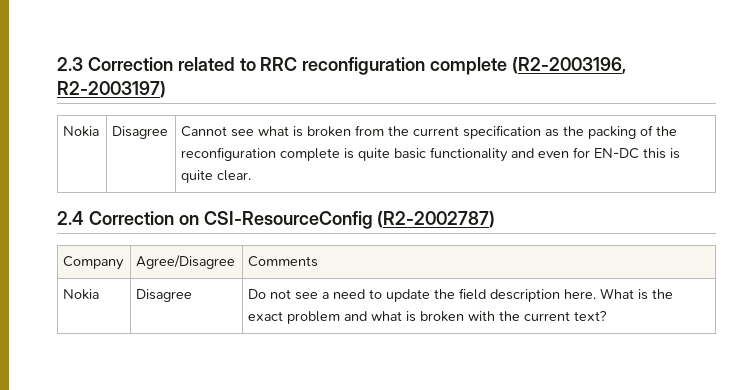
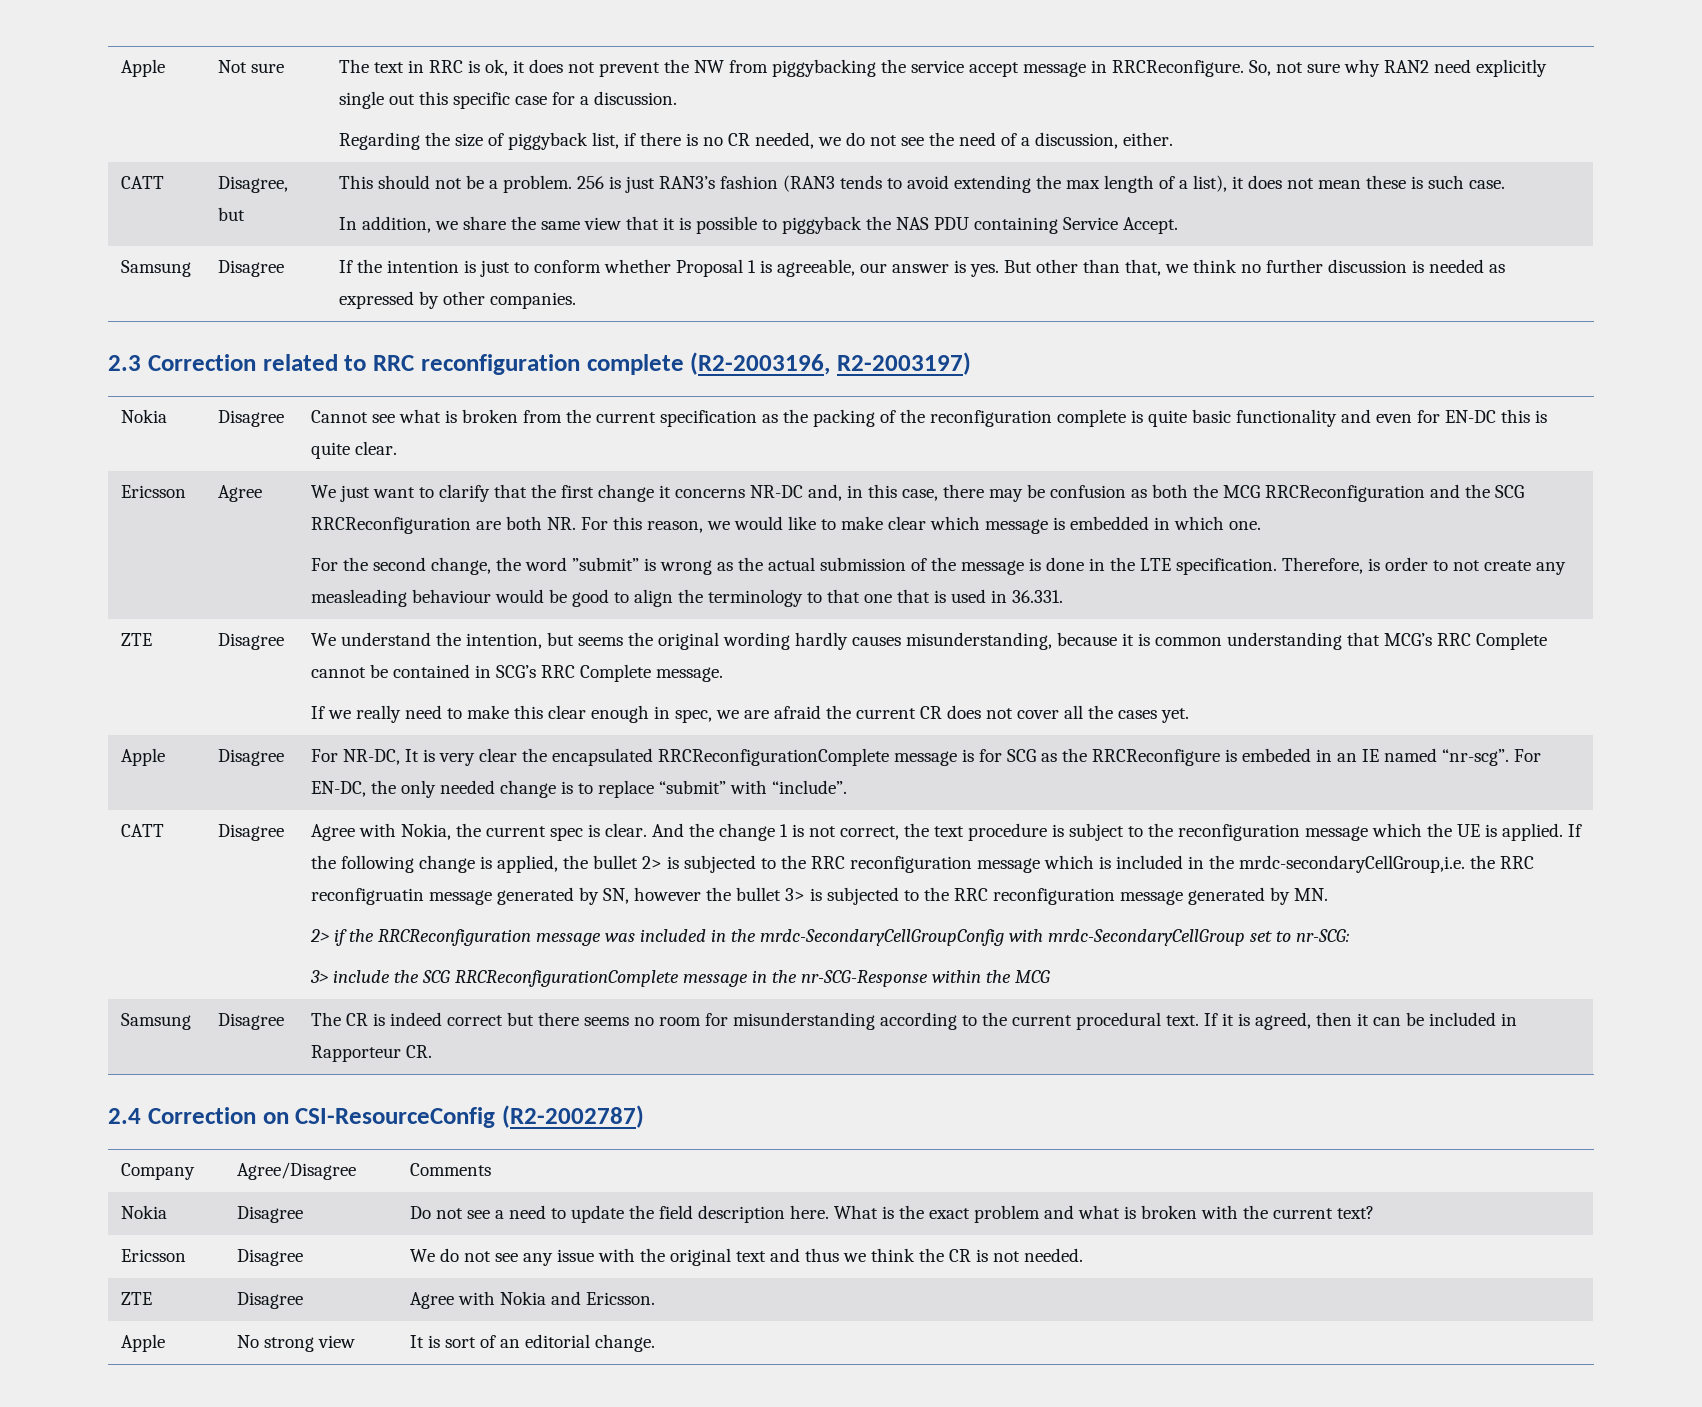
(57, 64) none -> [121,59,166,77] [218,60,285,73] [339,59,1547,77] [339,91,678,109] [339,132,1173,150] [121,176,165,189] [218,176,289,193] [218,207,246,221] [339,175,1505,193] [339,216,1178,234] [121,260,192,277] [218,260,285,277] [339,259,1505,277] [339,291,577,309] Apple | Not sure | The text in RRC is ok, it does not prevent the NW from piggybacking the service accept message in RRCReconfigure. So, not sure why RAN2 need explicitly single out this specific case for a discussion. // Regarding the size of piggyback list, if there is no CR needed, we do not see the need of a discussion, either. // CATT | Disagree, but | This should not be a problem. 256 is just RAN3’s fashion (RAN3 tends to avoid extending the max length of a list), it does not mean these is such case. // In addition, we share the same view that it is possible to piggyback the NAS PDU containing Service Accept. // Samsung | Disagree | If the intention is just to conform whether Proposal 1 is agreeable, our answer is yes. But other than that, we think no further discussion is needed as expressed by other companies. //
(252, 175) none -> [121,485,187,498] [218,485,263,502] [311,484,1524,502] [311,516,1261,534] [311,557,1566,575] [311,589,1063,607] [121,633,153,646] [218,633,285,650] [311,632,1547,650] [311,664,724,682] [311,705,1189,723] [121,748,166,766] [218,749,285,766] [311,748,1541,766] [311,780,848,798] [121,824,165,837] [218,824,285,841] [311,823,1582,841] [311,855,1534,873] [311,887,1328,905] [310,929,1350,946] [310,970,1051,987] [121,1013,192,1030] [218,1013,285,1030] [311,1012,1517,1030] [311,1045,433,1062] // Ericsson | Agree | We just want to clarify that the first change it concerns NR-DC and, in this case, there may be confusion as both the MCG RRCReconfiguration and the SCG RRCReconfiguration are both NR. For this reason, we would like to make clear which message is embedded in which one. // For the second change, the word ”submit” is wrong as the actual submission of the message is done in the LTE specification. Therefore, is order to not create any measleading behaviour would be good to align the terminology to that one that is used in 36.331. // ZTE | Disagree | We understand the intention, but seems the original wording hardly causes misunderstanding, because it is common understanding that MCG’s RRC Complete cannot be contained in SCG’s RRC Complete message. // If we really need to make this clear enough in spec, we are afraid the current CR does not cover all the cases yet. // Apple | Disagree | For NR-DC, It is very clear the encapsulated RRCReconfigurationComplete message is for SCG as the RRCReconfigure is embeded in an IE named “nr-scg”. For EN-DC, the only needed change is to replace “submit” with “include”. // CATT | Disagree | Agree with Nokia, the current spec is clear. And the change 1 is not correct, the text procedure is subject to the reconfiguration message which the UE is applied. If the following change is applied, the bullet 2> is subjected to the RRC reconfiguration message which is included in the mrdc-secondaryCellGroup,i.e. the RRC reconfigruatin message generated by SN, however the bullet 3> is subjected to the RRC reconfiguration message generated by MN. // 2> if the RRCReconfiguration message was included in the mrdc-SecondaryCellGroupConfig with mrdc-SecondaryCellGroup set to nr-SCG: // 3> include the SCG RRCReconfigurationComplete message in the nr-SCG-Response within the MCG // Samsung | Disagree | The CR is indeed correct but there seems no room for misunderstanding according to the current procedural text. If it is agreed, then it can be included in Rapporteur CR.
(608, 315) none -> [121,1249,187,1262] [237,1249,304,1266] [410,1248,1083,1266] [121,1292,153,1305] [237,1292,304,1309] [410,1291,656,1309] [121,1334,166,1352] [237,1335,356,1352] [410,1334,656,1352] // Ericsson | Disagree | We do not see any issue with the original text and thus we think the CR is not needed. // ZTE | Disagree | Agree with Nokia and Ericsson. // Apple | No strong view | It is sort of an editorial change.

